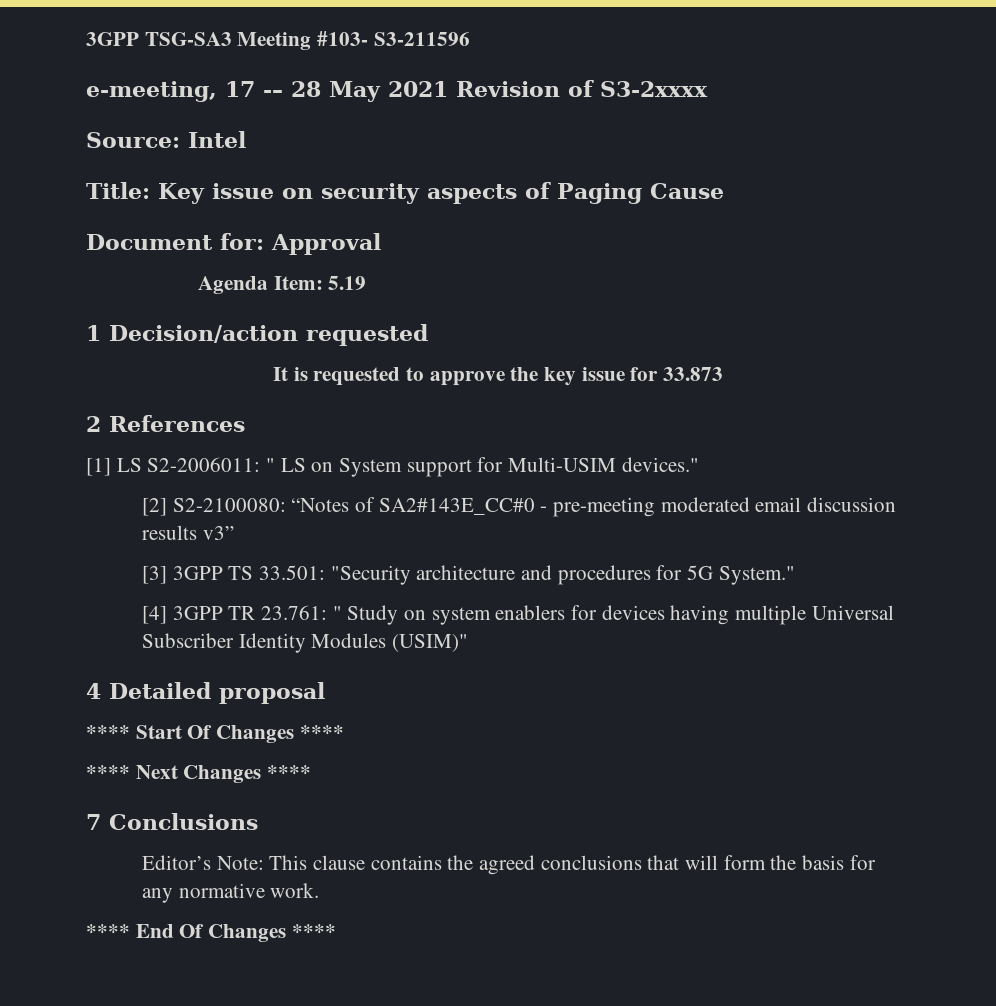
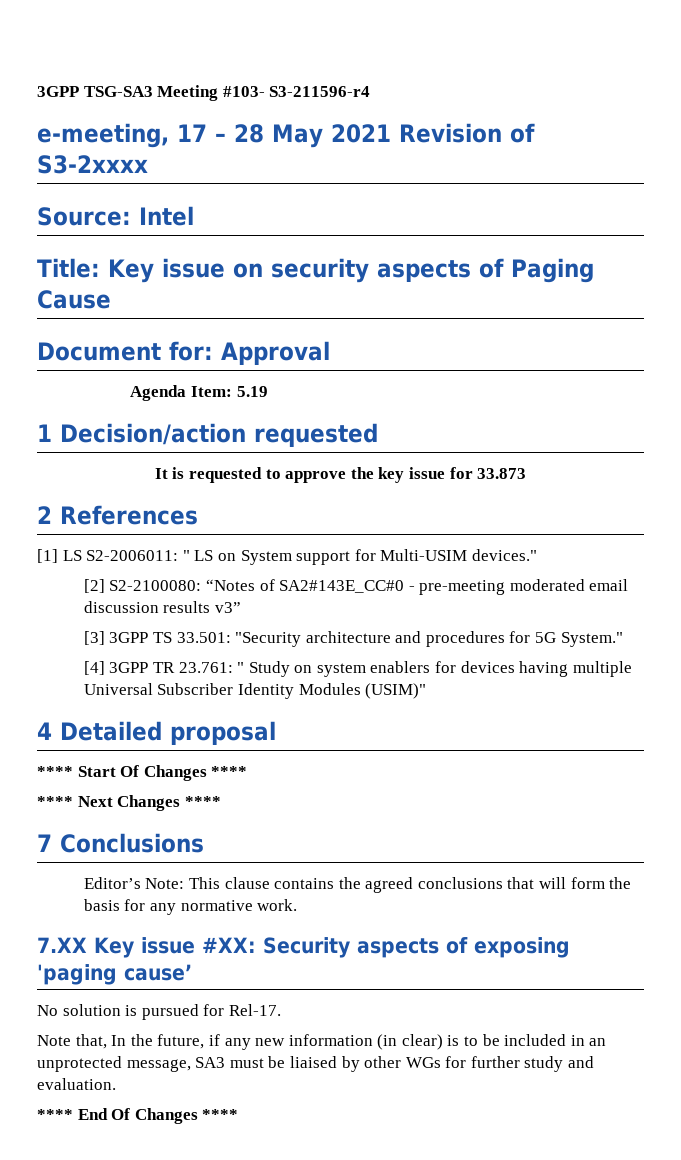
[373,32,470,46] S3-211596 -> [269,86,371,97] S3-211596-r4
[263,90,283,97] -– -> [215,133,226,142] –
(320, 890) none -> [37,937,570,958] [37,964,192,985] [37,1004,281,1020] [37,1034,607,1050] [37,1056,595,1072] [37,1078,116,1090] // 7.XX Key issue #XX: Security aspects of exposing 'paging cause’ // No solution is pursued for Rel-17. // Note that, In the future, if any new information (in clear) is to be included in an unprotected message, SA3 must be liaised by other WGs for further study and evaluation.

